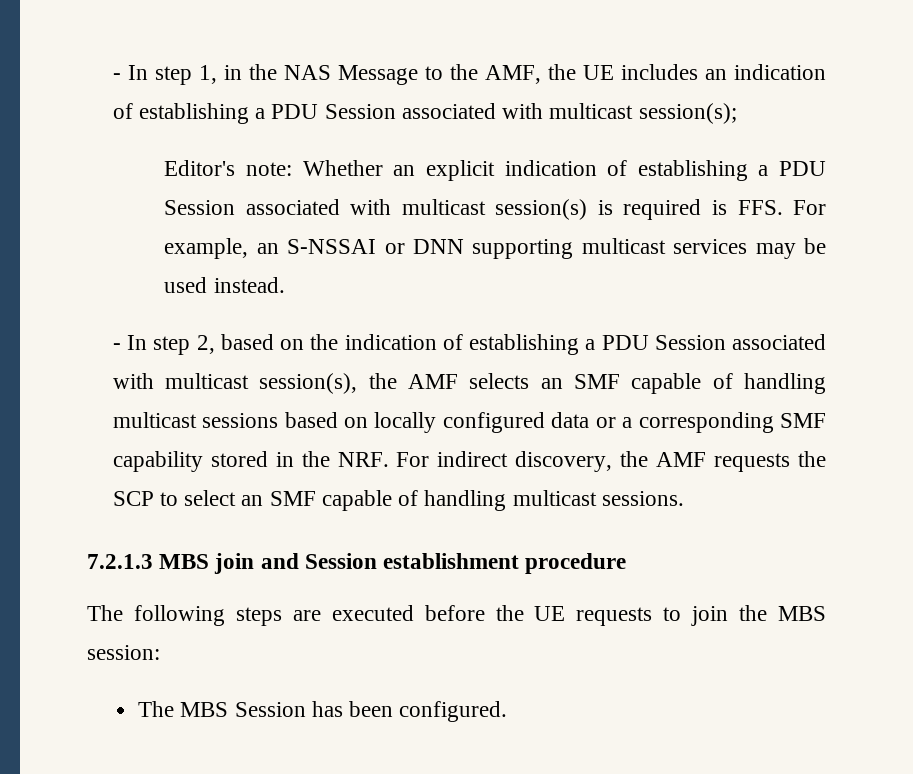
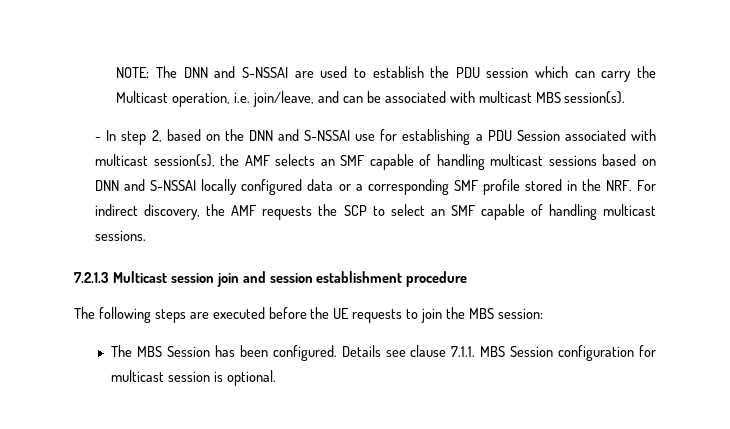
[112,64,826,85] [112,103,737,124] [164,160,826,181] [164,199,826,220] [164,238,827,259] [164,277,285,293] - In step 1, in the NAS Message to the AMF, the UE includes an indication of establishing a PDU Session associated with multicast session(s); // Editor's note: Whether an explicit indication of establishing a PDU Session associated with multicast session(s) is required is FFS. For example, an S-NSSAI or DNN supporting multicast services may be used instead. -> [116,66,656,82] [116,91,626,107] NOTE: The DNN and S-NSSAI are used to establish the PDU session which can carry the Multicast operation, i.e. join/leave, and can be associated with multicast MBS session(s).
[344,334,463,350] indication of -> [248,129,398,141] DNN and S-NSSAI use for
(369, 422) none -> [95,179,197,191] DNN and S-NSSAI
[112,451,203,472] capability -> [482,179,520,195] profile
[159,554,210,569] MBS -> [112,271,214,283] Multicast session
[304,553,377,569] Session -> [269,273,313,283] session
(508, 711) none -> [341,345,656,361] [111,370,276,386] Details see clause 7.1.1. MBS Session configuration for multicast session is optional.

